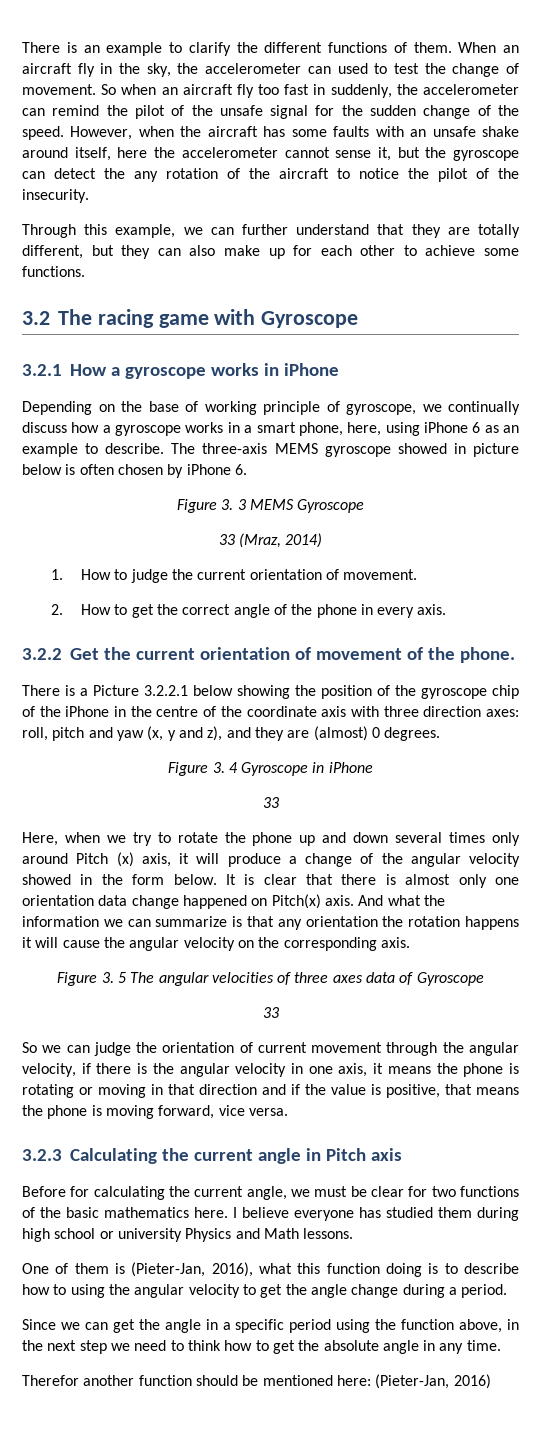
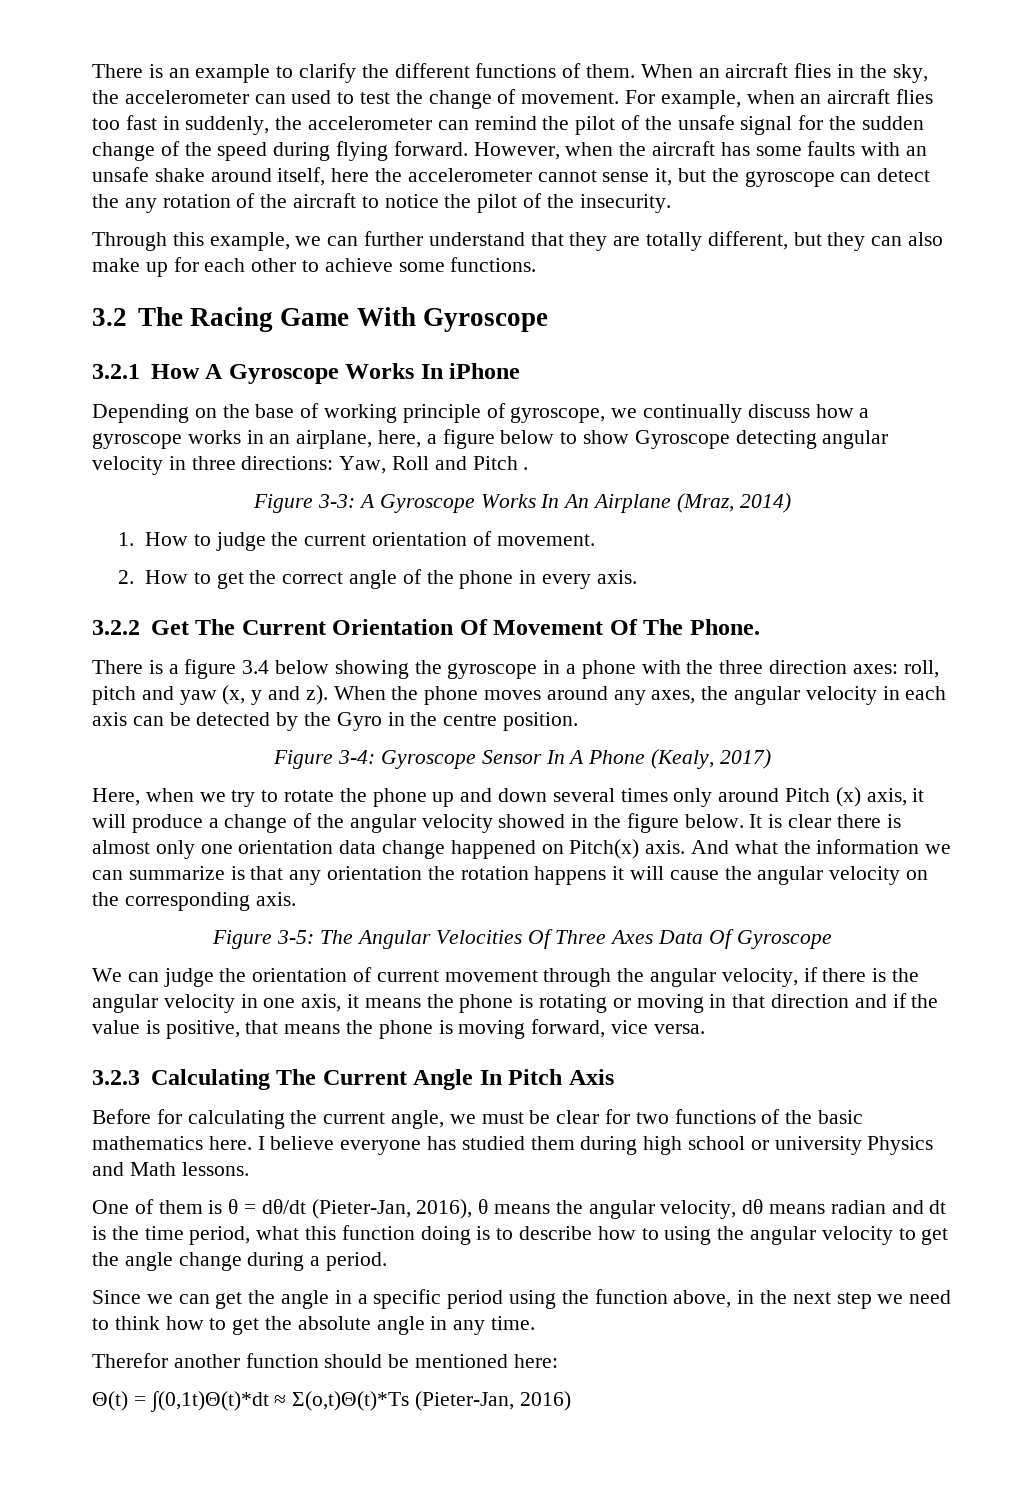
[77,63,95,77] fly -> [794,63,832,78] flies
[101,84,117,95] So -> [625,90,741,109] For example,
[236,84,254,98] fly -> [896,89,934,104] flies
[22,126,64,140] speed. -> [217,141,468,161] speed during flying forward.
[97,309,256,328] racing game with -> [190,307,416,332] Racing Game With
[110,363,279,379] a gyroscope works in -> [205,363,443,384] A Gyroscope Works In
[244,422,519,436] [22,443,519,457] [22,464,247,478] [176,499,365,513] [218,534,235,545] a smart phone, here, using iPhone 6 as an example to describe. The three-axis MEMS gyroscope showed in picture below is often chosen by iPhone 6. // Figure 3. 3 MEMS Gyroscope // 33 -> [269,429,889,449] [92,456,529,475] [253,494,672,513] an airplane, here, a figure below to show Gyroscope detecting angular velocity in three directions: Yaw, Roll and Pitch . // Figure 3-3: A Gyroscope Works In An Airplane
[103,647,515,663] the current orientation of movement of the phone. -> [195,619,760,635] The Current Orientation Of Movement Of The Phone.
[93,685,188,696] Picture 3.2.2.1 -> [184,659,270,679] figure 3.4
[321,685,519,699] [22,706,379,717] position of the gyroscope chip of the iPhone in the centre of the coordinate axis with -> [447,660,714,679] gyroscope in a phone with the
[207,726,441,741] [168,762,373,776] [262,797,279,808] z), and they are (almost) 0 degrees. // Figure 3. 4 Gyroscope in iPhone // 33 -> [305,685,947,705] [92,712,579,731] [273,749,771,769] z). When the phone moves around any axes, the angular velocity in each axis can be detected by the Gyro in the centre position. // Figure 3-4: Gyroscope Sensor In A Phone (Kealy, 2017)
[132,874,165,885] form -> [626,813,679,833] figure
[306,874,334,885] that -> (832, 821) none
[101,972,484,986] [262,1007,279,1018] [22,1042,62,1053] 3. 5 The angular velocities of three axes data of Gyroscope // 33 // So we -> [277,929,832,949] [92,968,122,982] 3-5: The Angular Velocities Of Three Axes Data Of Gyroscope // We
[161,1148,402,1164] the current angle in Pitch axis -> [276,1069,614,1090] The Current Angle In Pitch Axis
[131,1262,253,1277] (Pieter-Jan, 2016), -> [228,1199,947,1219] [92,1226,251,1245] θ = dθ/dt (Pieter-Jan, 2016), θ means the angular velocity, dθ means radian and dt is the time period,
(371, 1380) none -> [92,1391,410,1412] // Θ(t) = ∫(0,1t)Θ(t)*dt ≈ Σ(o,t)Θ(t)*Ts

